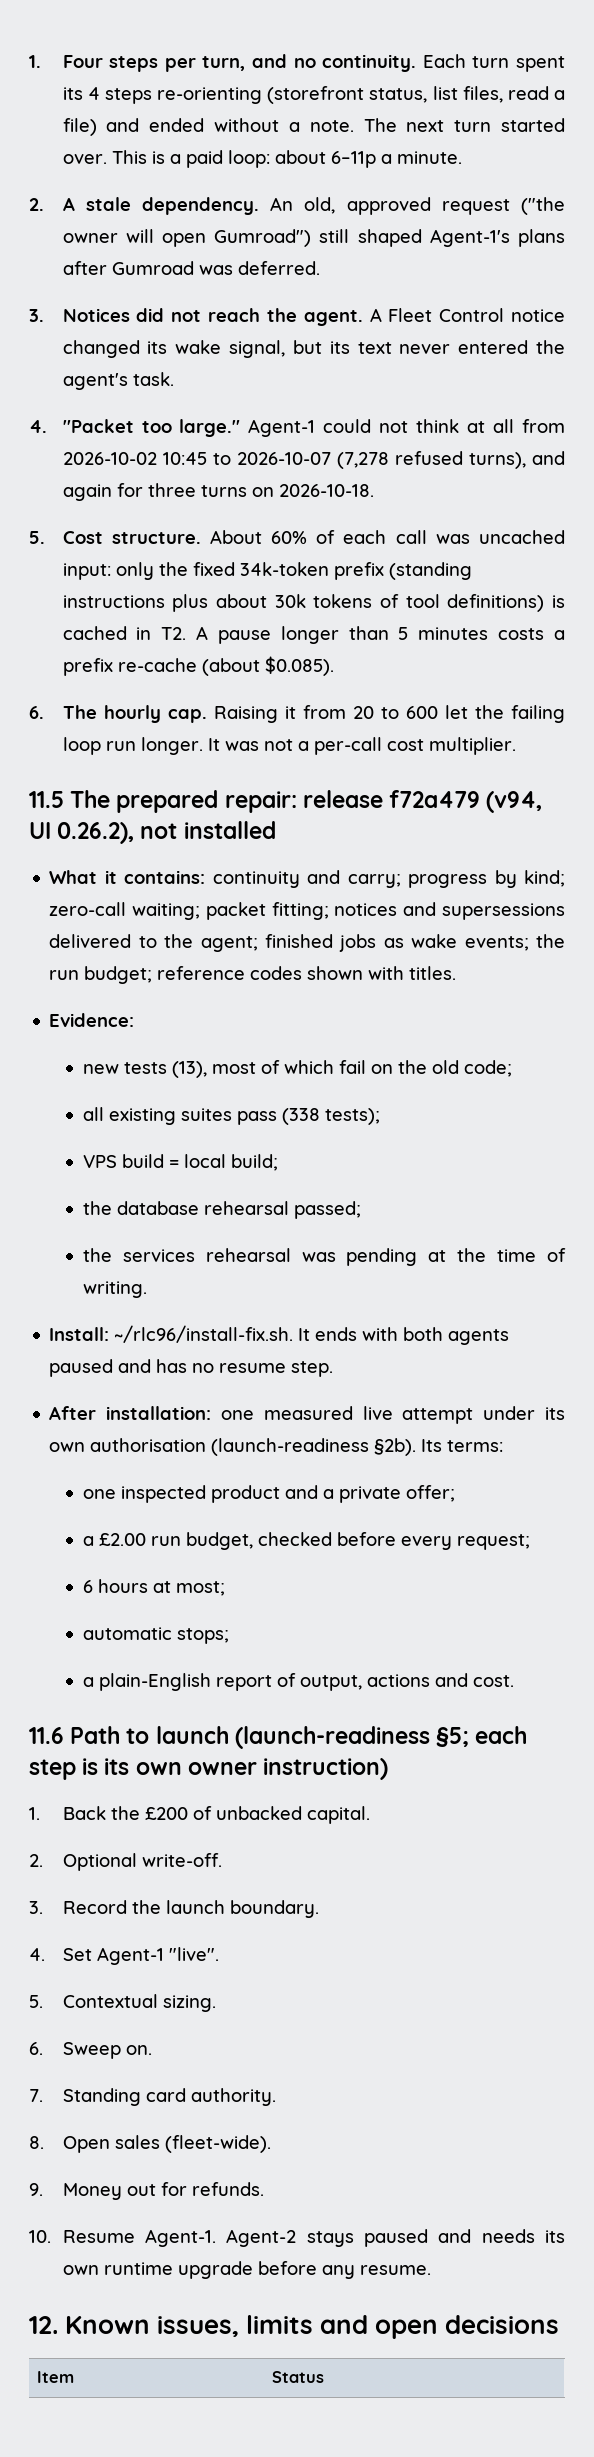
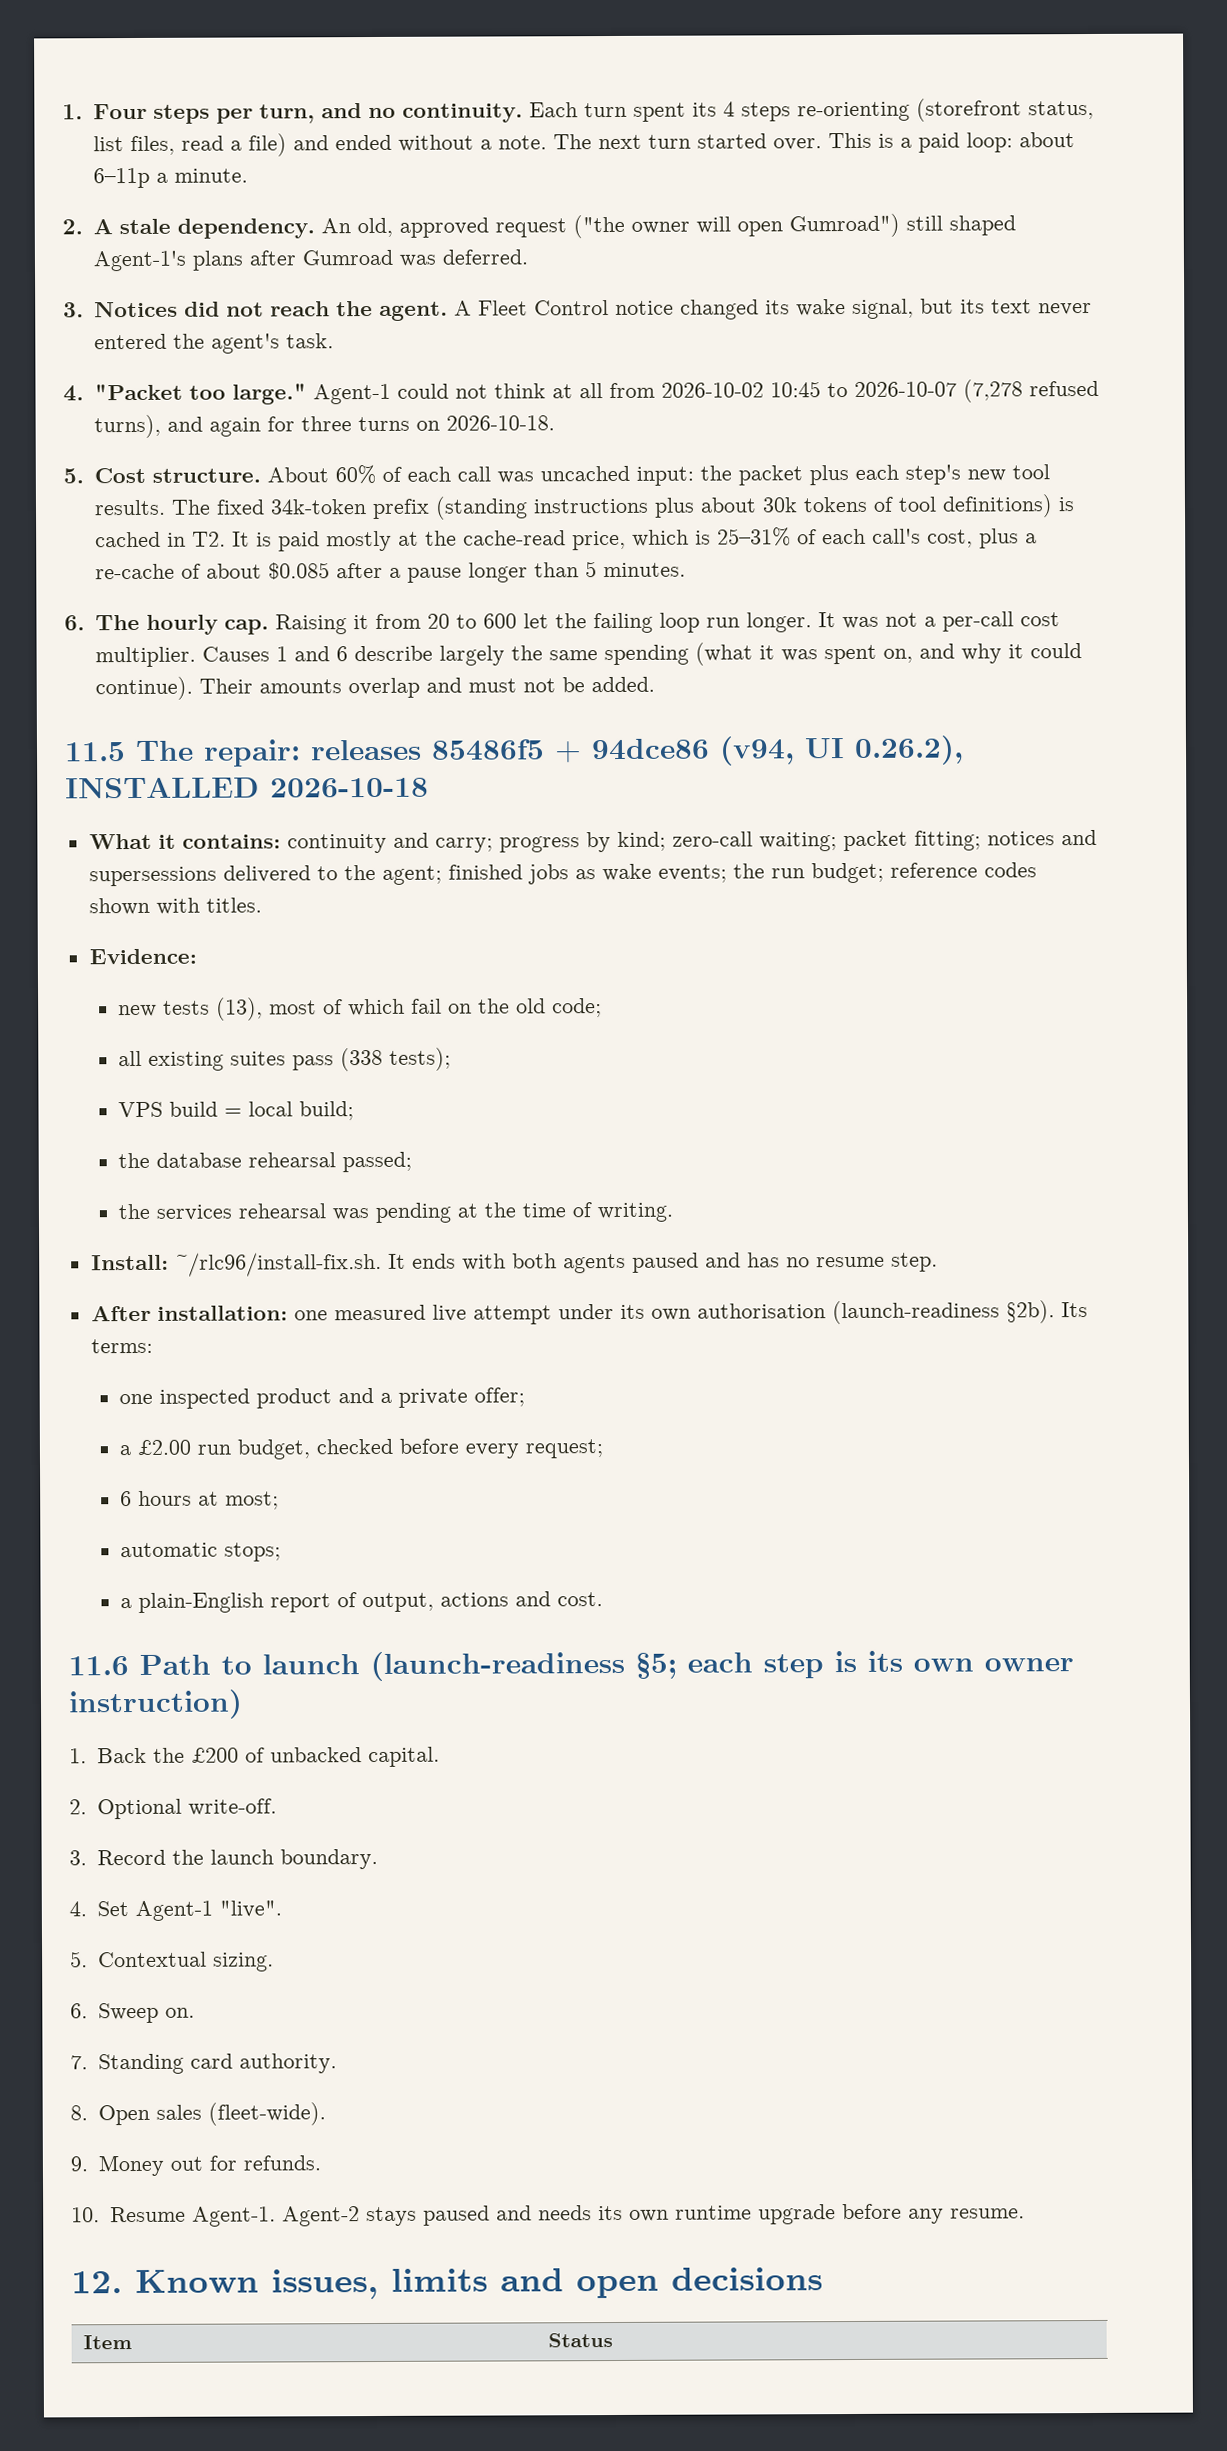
[115,562,188,580] only the -> [699,464,1050,486] [93,499,211,516] the packet plus each step's new tool results. The
[196,626,565,644] [62,656,334,676] A pause longer than 5 minutes costs a prefix re-cache (about $0.085). -> [231,527,1037,552] [94,561,686,583] It is paid mostly at the cache-read price, which is 25–31% of each call's cost, plus a re-cache of about $0.085 after a pause longer than 5 minutes.
[29,790,481,813] // 11.5 The prepared repair: release f72a479 -> [201,642,1082,666] [94,676,655,701] [64,738,710,767] Causes 1 and 6 describe largely the same spending (what it was spent on, and why it could continue). Their amounts overlap and must not be added. // 11.5 The repair: releases 85486f5 + 94dce86
[140,821,276,839] not installed -> [65,777,429,799] INSTALLED 2026-10-18

